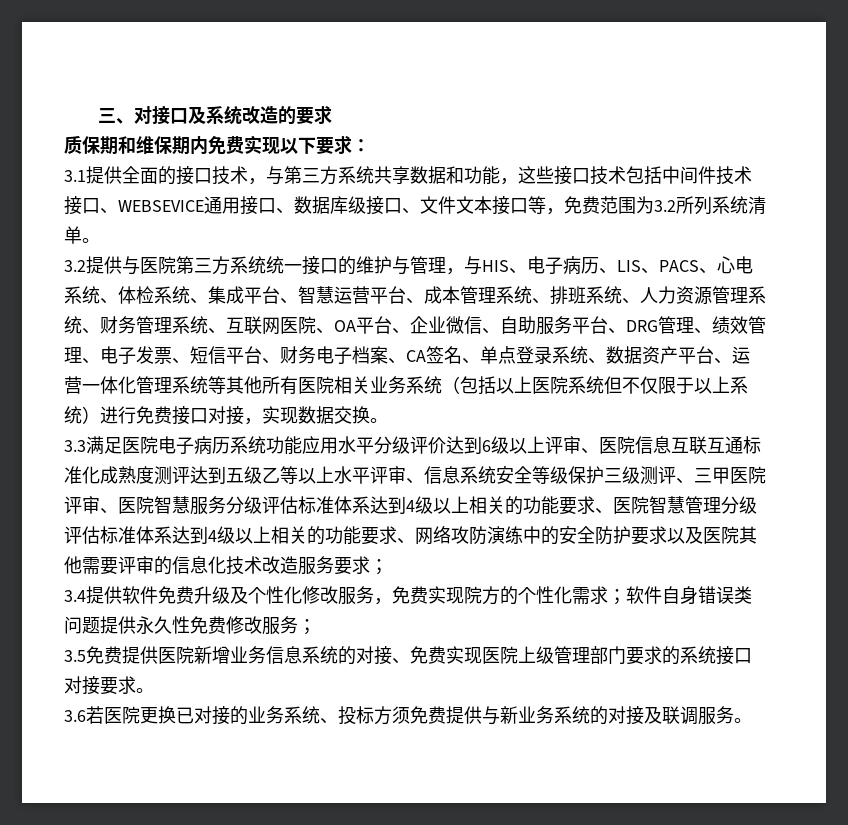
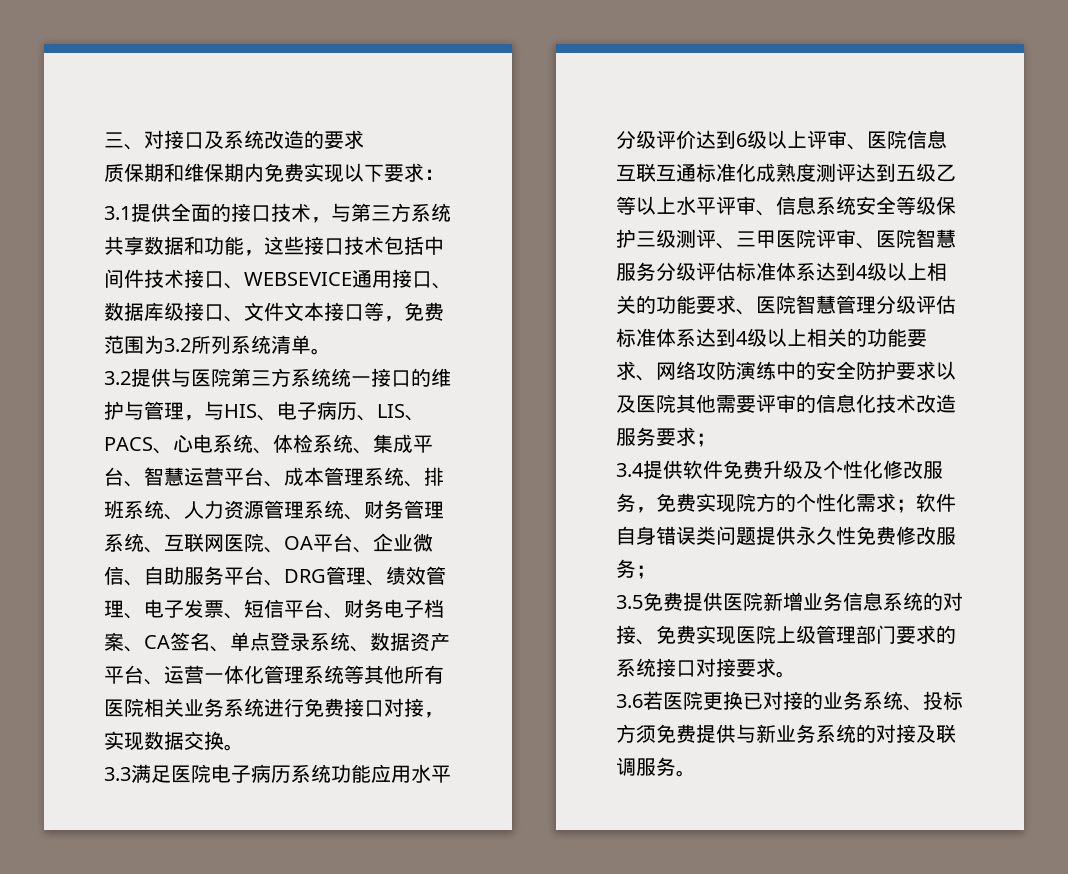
[442,376,748,394] [64,406,100,424] （包括以上医院系统但不仅限于以上系统） -> (264, 707) none

